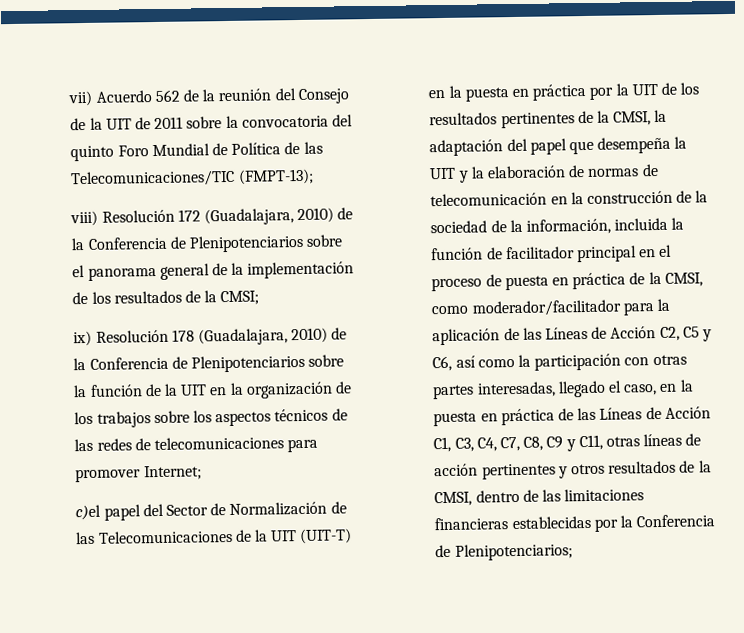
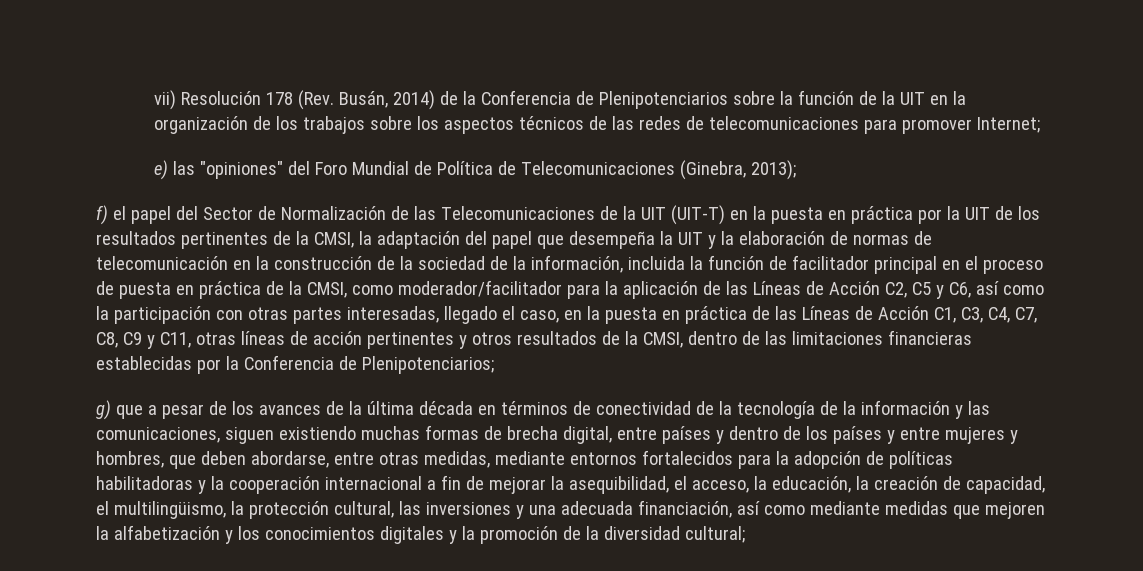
[95,88,350,105] [70,114,353,131] [70,141,323,162] [70,168,314,188] [70,207,354,227] [71,234,344,253] [72,261,355,281] [72,290,260,306] [73,327,329,347] Acuerdo 562 de la reunión del Consejo de la UIT de 2011 sobre la convocatoria del quinto Foro Mundial de Política de las Telecomunicaciones/TIC (FMPT-13); // viii) Resolución 172 (Guadalajara, 2010) de la Conferencia de Plenipotenciarios sobre el panorama general de la implementación de los resultados de la CMSI; // ix) Resolución 178 (Guadalajara, 2010) -> [181,90,435,110] Resolución 178 (Rev. Busán, 2014)
[75,504,102,521] c)el -> [154,160,796,180] [96,205,126,225] e) las "opiniones" del Foro Mundial de Política de Telecomunicaciones (Ginebra, 2013); // f) el
(573, 552) none -> [96,400,990,420] [96,425,1018,444] [96,450,953,469] [96,475,1045,494] [96,500,1045,519] [96,525,745,544] // g) que a pesar de los avances de la última década en términos de conectividad de la tecnología de la información y las comunicaciones, siguen existiendo muchas formas de brecha digital, entre países y dentro de los países y entre mujeres y hombres, que deben abordarse, entre otras medidas, mediante entornos fortalecidos para la adopción de políticas habilitadoras y la cooperación internacional a fin de mejorar la asequibilidad, el acceso, la educación, la creación de capacidad, el multilingüismo, la protección cultural, las inversiones y una adecuada financiación, así como mediante medidas que mejoren la alfabetización y los conocimientos digitales y la promoción de la diversidad cultural;

